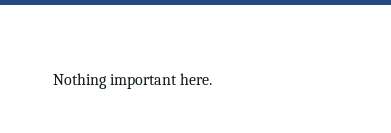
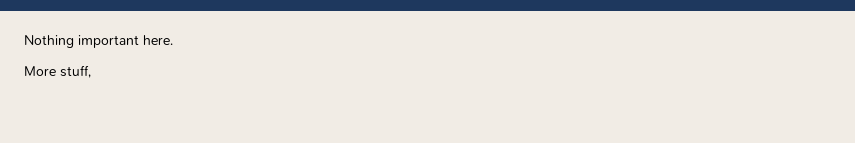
(213, 79) none -> [24,65,91,78] // More stuff,

